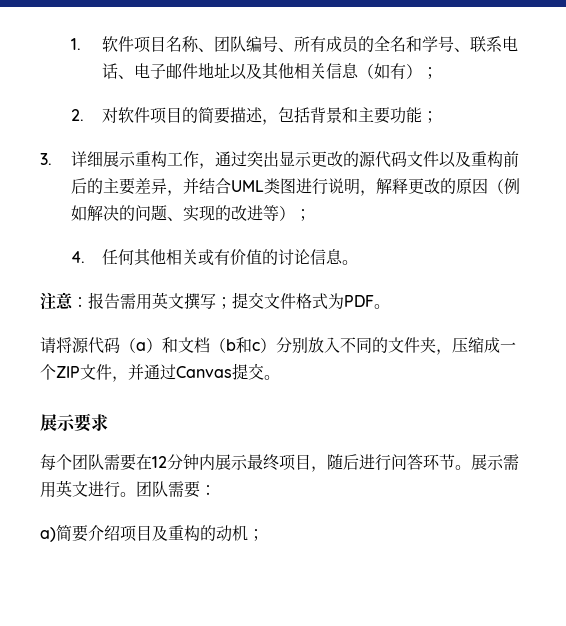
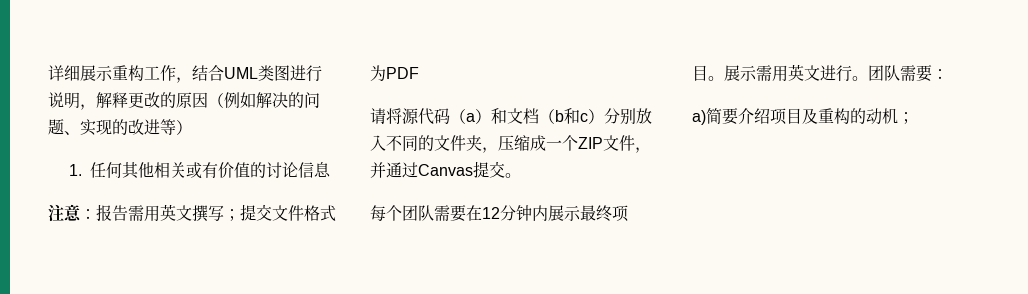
[70,36,518,53] [101,62,438,80] [70,107,438,125] [40,153,52,165] 1.软件项目名称、团队编号、所有成员的全名和学号、联系电话、电子邮件地址以及其他相关信息（如有）； // 2.对软件项目的简要描述，包括背景和主要功能； // 3. -> (48, 73) none
[214,151,519,168] [70,178,199,196] 通过突出显示更改的源代码文件以及重构前后的主要差异，并 -> (192, 80) none
[294,209,311,221] [70,251,85,263] ； // 4. -> [69,164,83,176] // 1.
[341,260,358,265] 。 -> (332, 169) none
[374,304,390,309] 。 -> (419, 73) none
[40,413,108,432] // 展示要求 -> (521, 175) none
[311,454,455,472] ，随后进行问答环节 -> (708, 73) none

